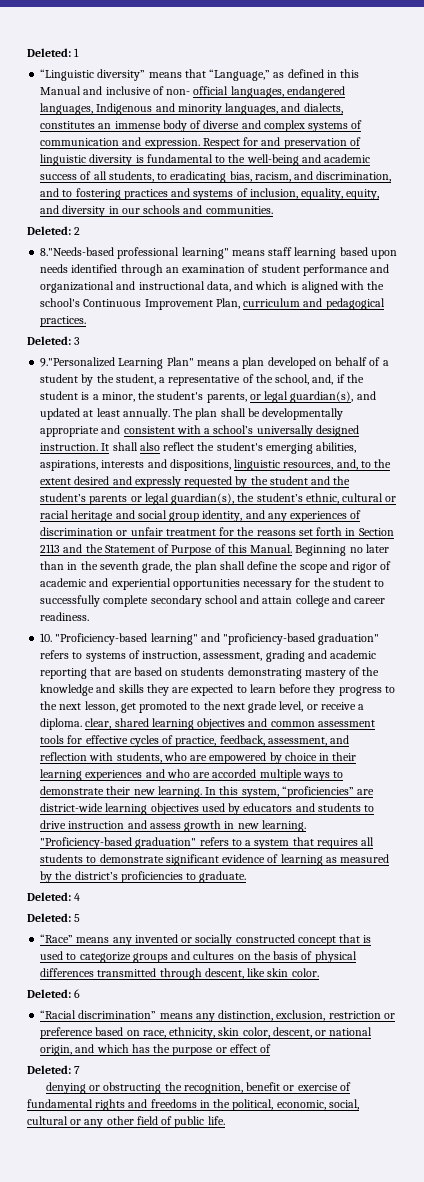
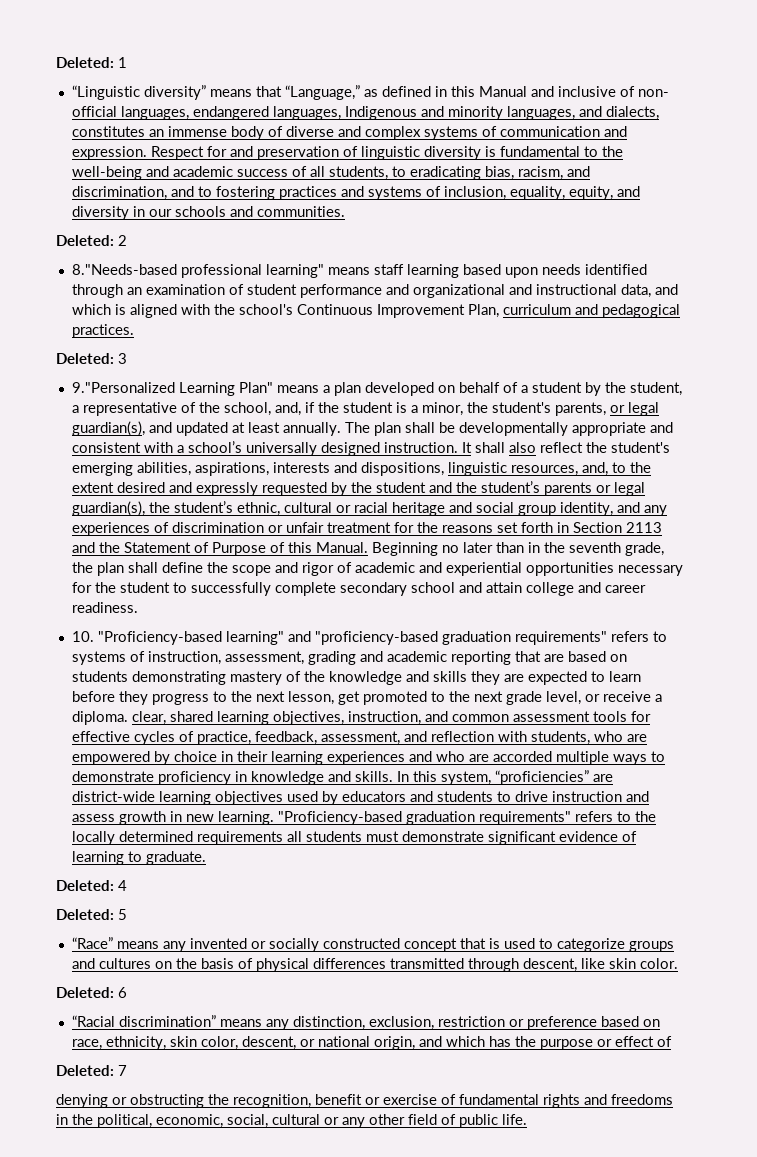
[318,633,380,645] graduation" -> [441,631,607,645] graduation requirements"
[197,718,246,730] objectives -> [272,711,421,725] objectives, instruction,
[106,786,202,798] their new learning. -> [157,771,393,785] proficiency in knowledge and skills.
[135,837,358,849] graduation" refers to a system that requires -> [405,811,656,825] [71,831,283,845] graduation requirements" refers to the locally determined requirements
[86,856,97,863] to -> [365,831,399,842] must
[325,854,390,863] [40,871,183,883] as measured by the district’s proficiencies -> (124, 858) none

